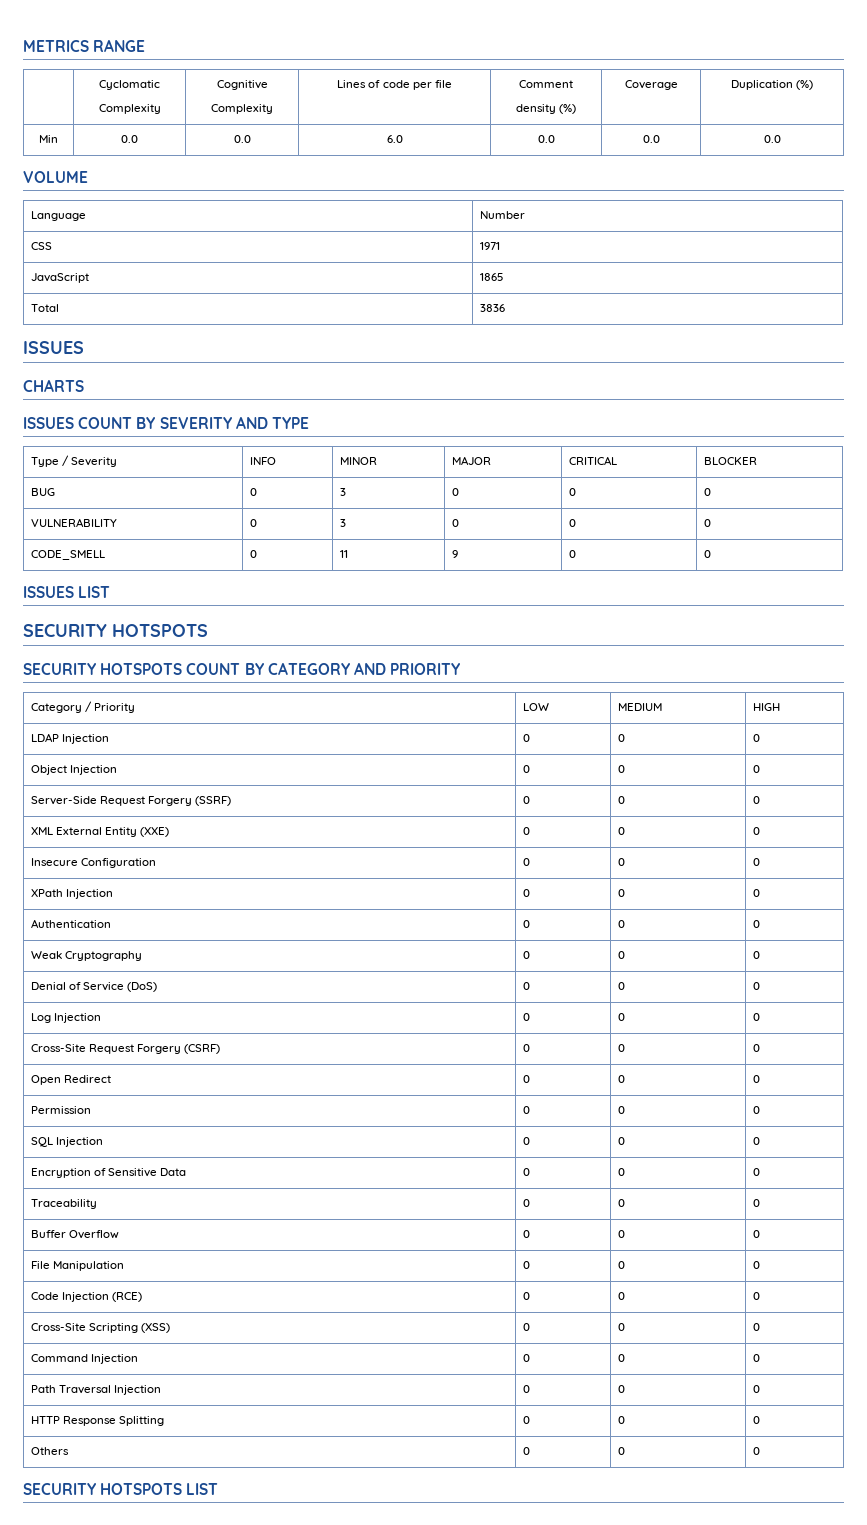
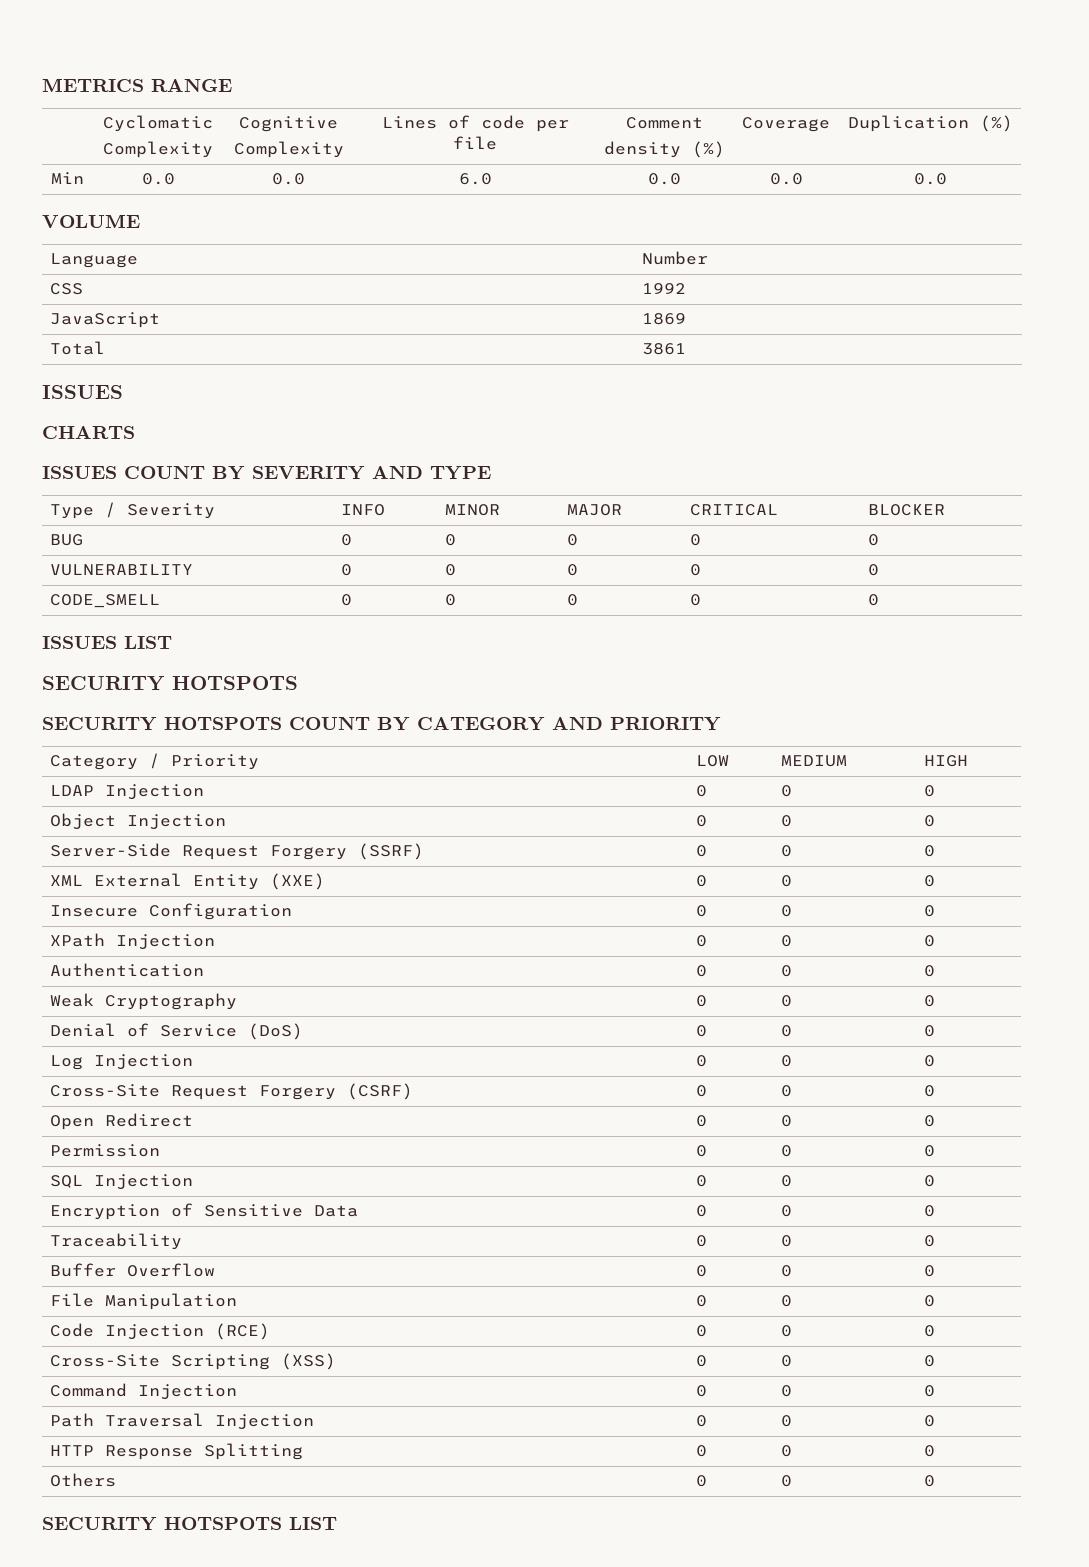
[479,242,500,250] 1971 -> [641,283,686,294] 1992
[479,273,504,281] 1865 -> [641,313,686,325] 1869
[479,304,505,312] 3836 -> [641,343,686,355] 3861
[339,488,346,496] 3 -> [444,534,456,546] 0
[339,519,346,527] 3 -> [444,564,456,576] 0
[339,550,348,558] [451,550,458,558] 11 | 9 -> [444,594,456,606] [566,594,578,606] 0 | 0

